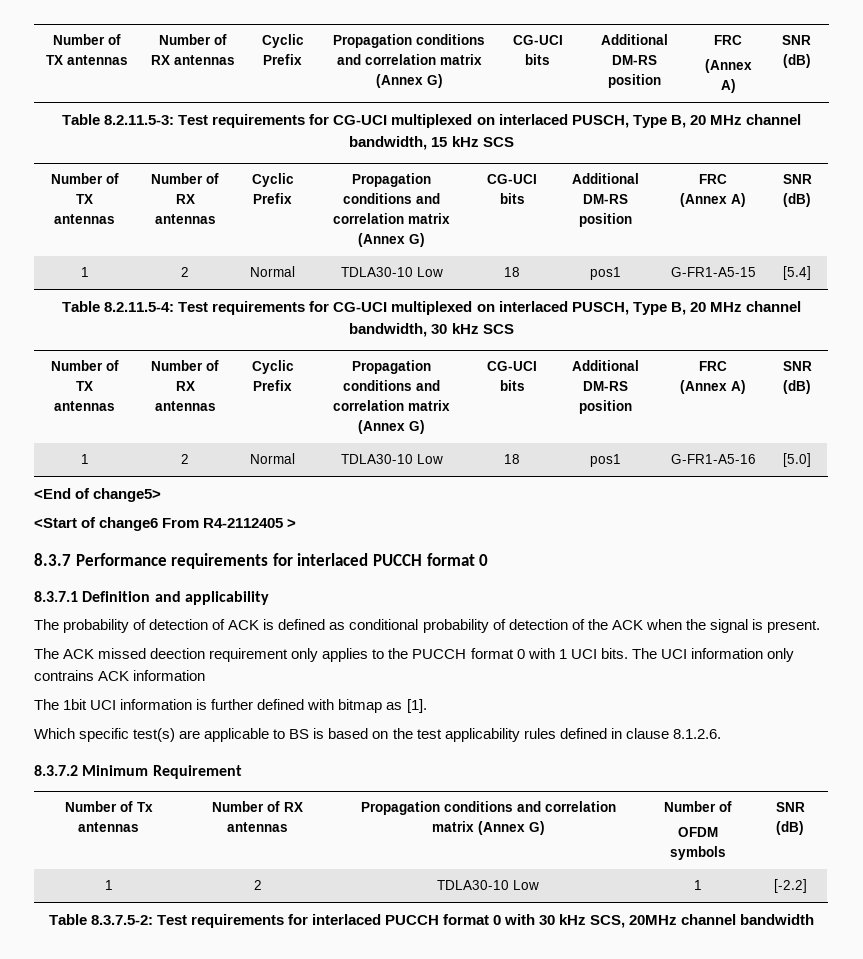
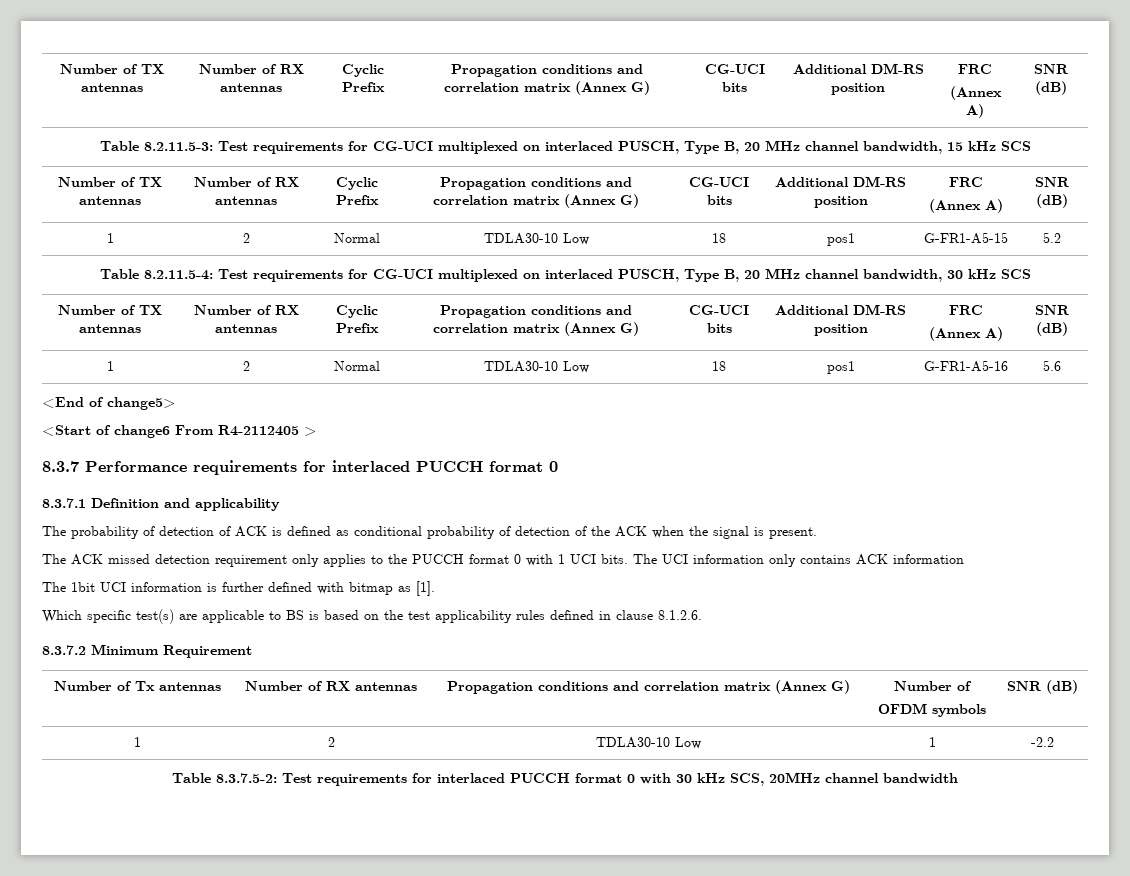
[783,266,811,280] [5.4] -> [1042,232,1061,243] 5.2
[783,453,811,467] [5.0] -> [1042,360,1061,371] 5.6
[150,648,206,659] deection -> [155,554,210,564] detection
[34,670,94,681] contrains -> [800,555,851,564] contains
[773,879,807,893] [-2.2] -> [1030,737,1054,747] -2.2

